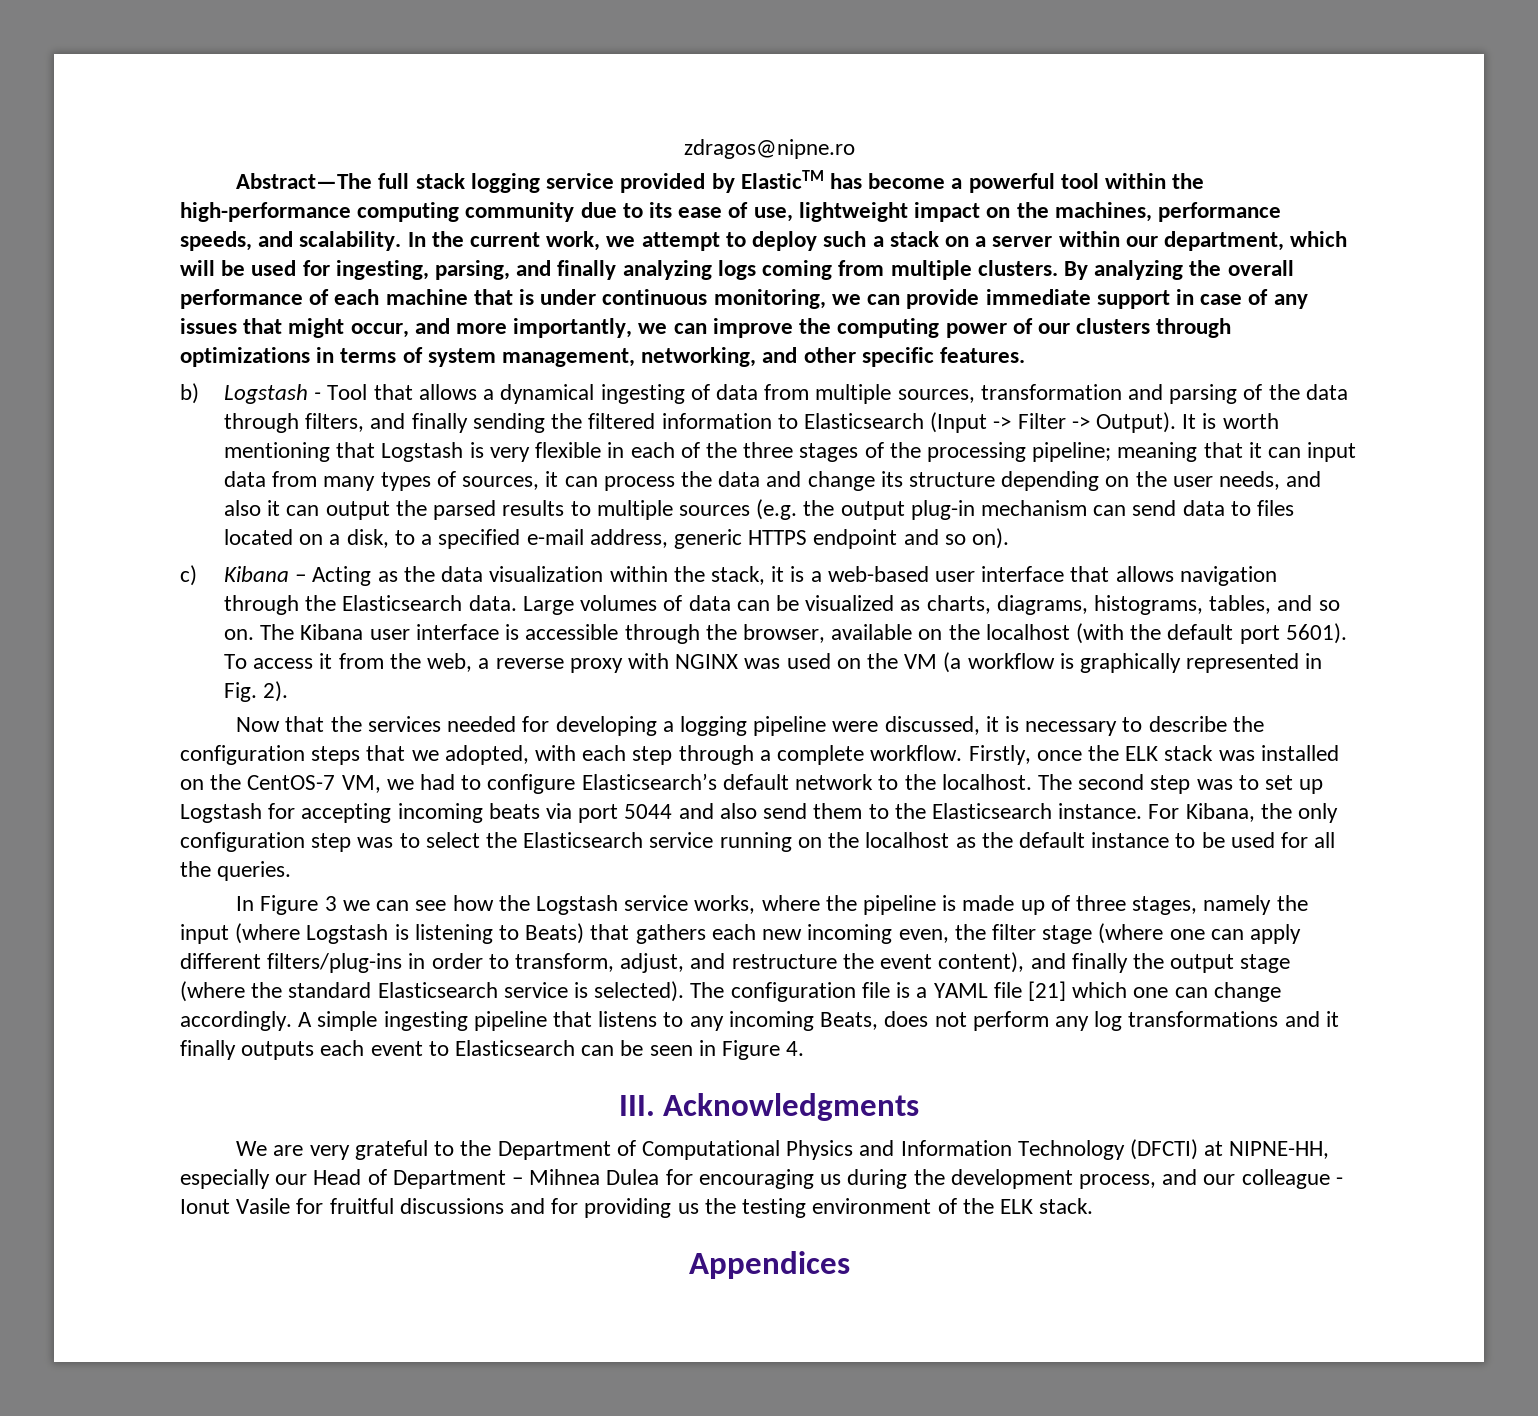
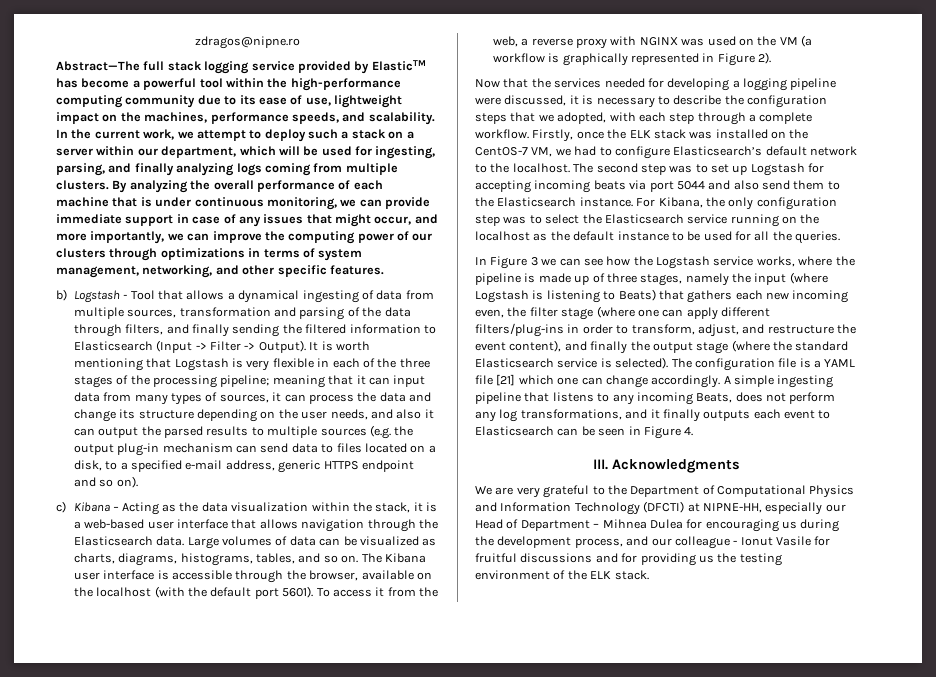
[224,682,258,702] Fig. -> [717,53,755,66] Figure
[1128,1011,1279,1027] transformations -> [520,409,622,420] transformations,
[688,1251,850,1279] // Appendices -> (649, 575) none

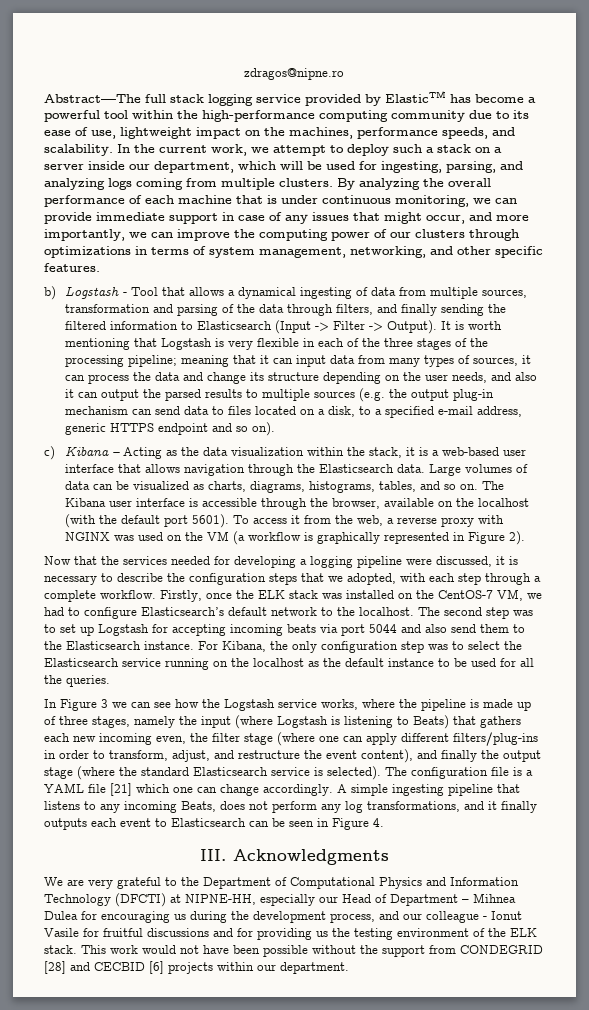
[96,146,135,156] within -> [88,161,125,170] inside
[134,163,174,176] finally -> (523, 165) none
(649, 575) none -> [81,945,543,957] [44,961,349,974] This work would not have been possible without the support from CONDEGRID [28] and CECBID [6] projects within our department.

